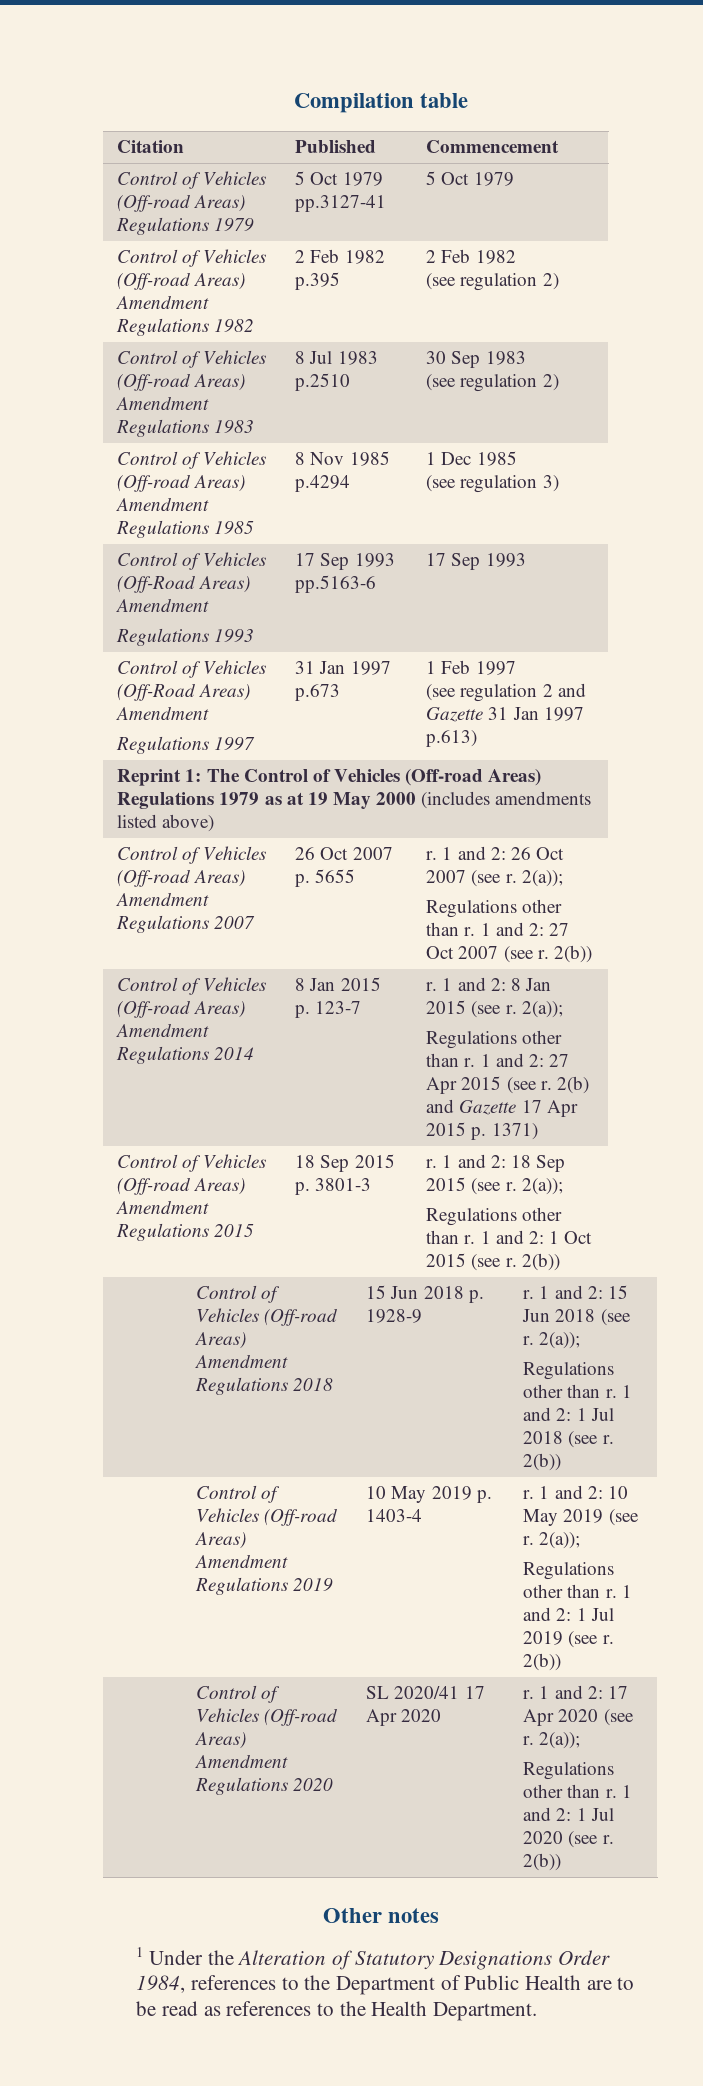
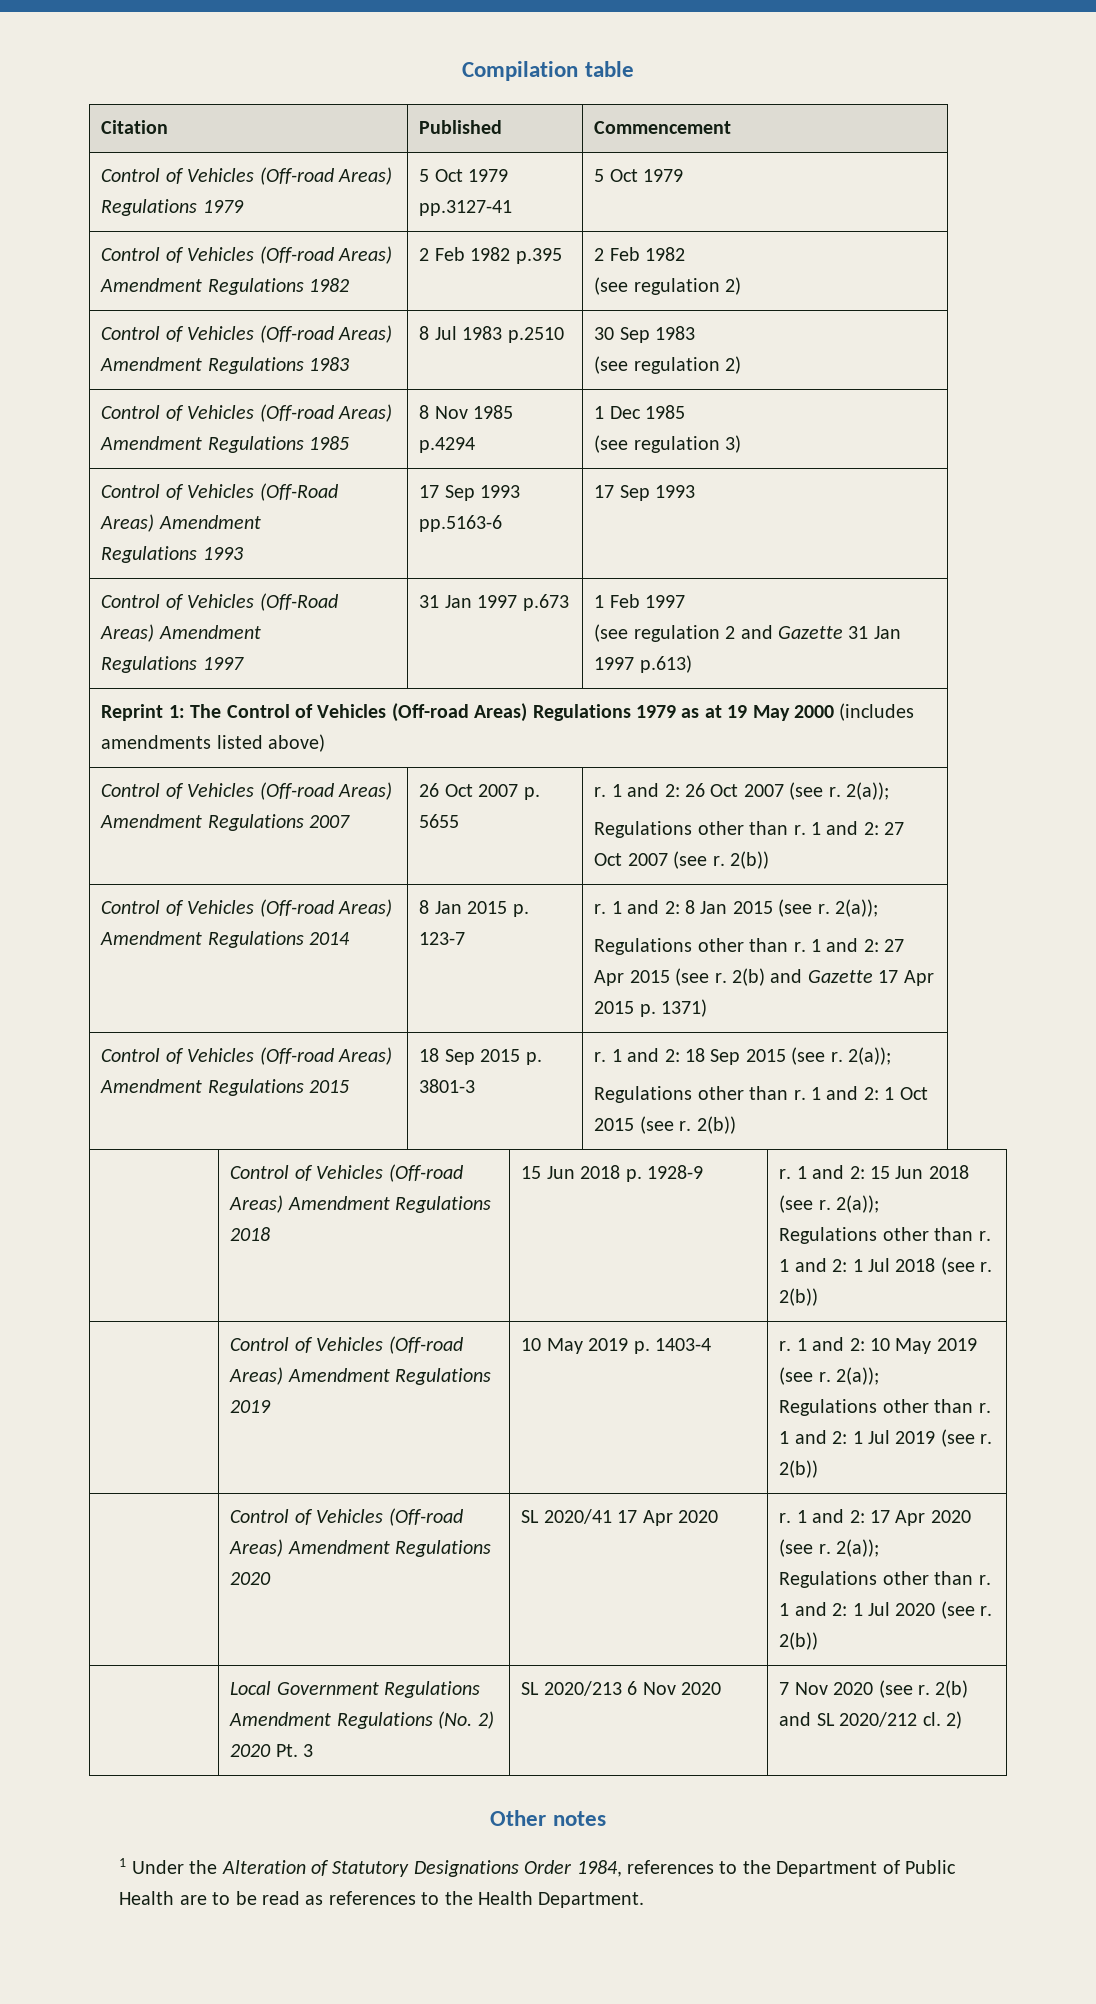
(562, 1862) none -> [230,1681,481,1698] [229,1711,494,1729] [230,1744,314,1757] [521,1681,721,1696] [779,1680,969,1698] [779,1711,962,1729] // | Local Government Regulations Amendment Regulations (No. 2) 2020 Pt. 3 | SL 2020/213 6 Nov 2020 | 7 Nov 2020 (see r. 2(b) and SL 2020/212 cl. 2)

